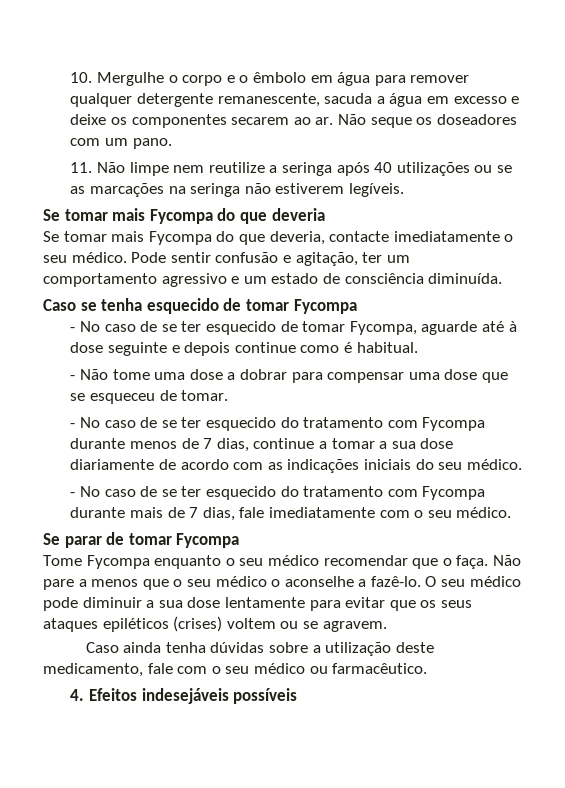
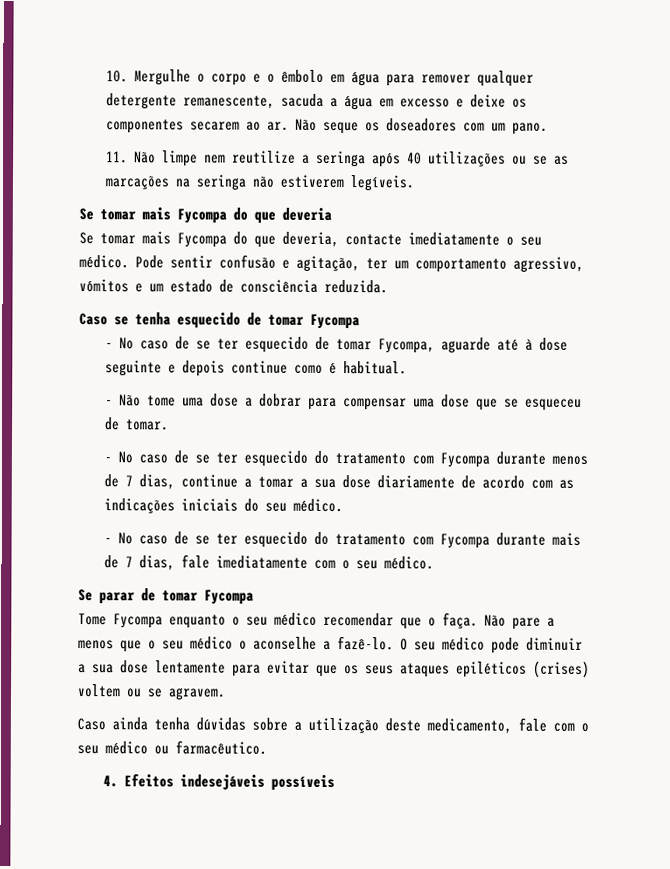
[161,273,227,287] agressivo -> [513,256,584,273] [79,279,129,293] agressivo, vómitos
[428,273,503,284] diminuída. -> [324,279,388,294] reduzida.

